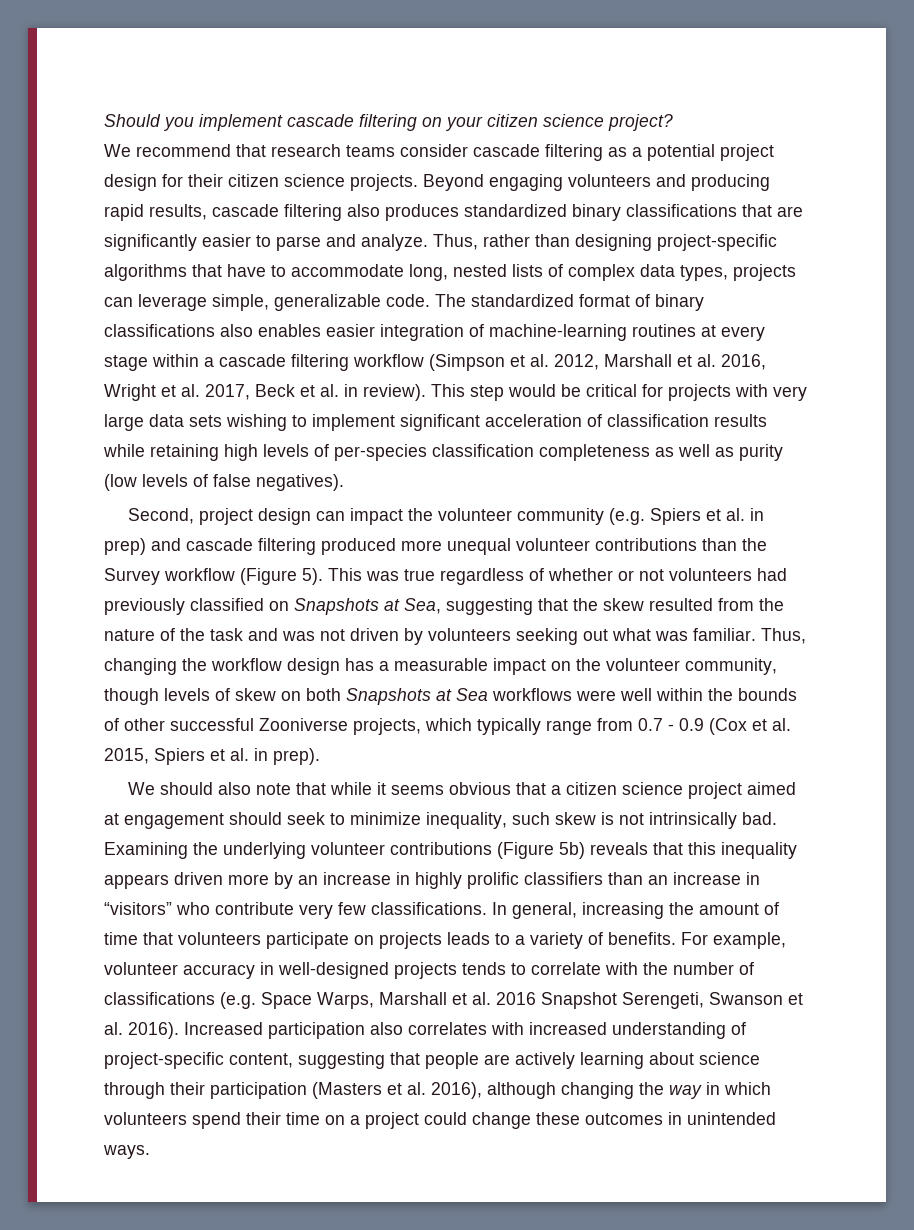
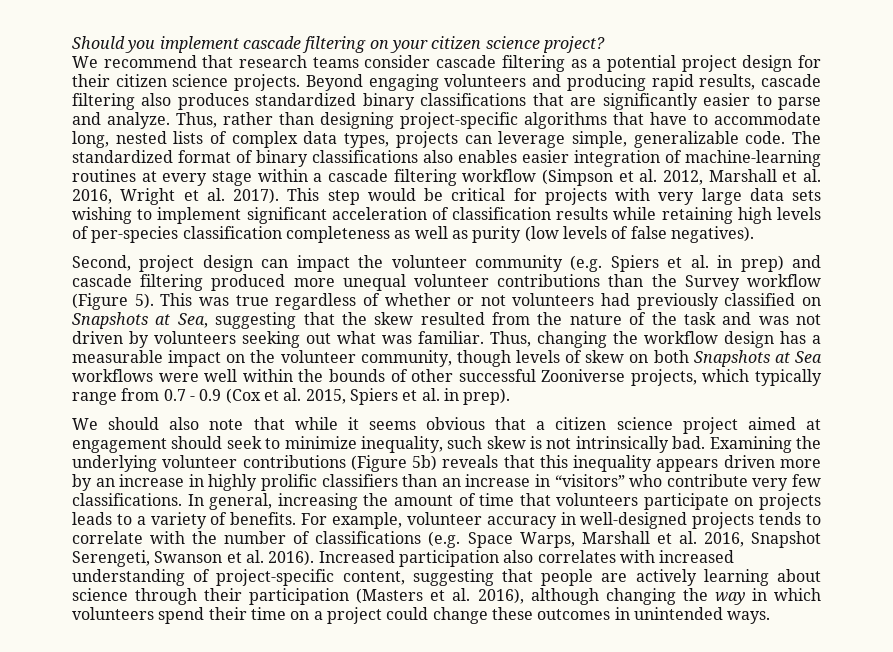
[205,384,426,401] 2017, Beck et al. in review). -> [233,188,279,204] 2017).
[496,992,536,1005] 2016 -> [703,532,744,547] 2016,

